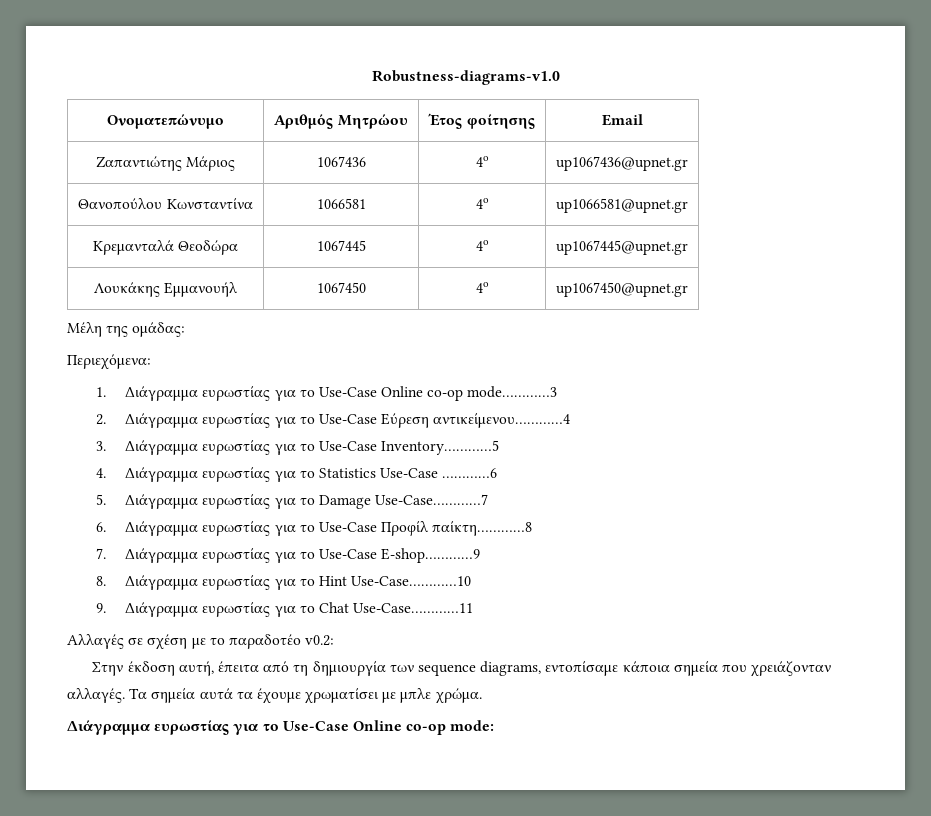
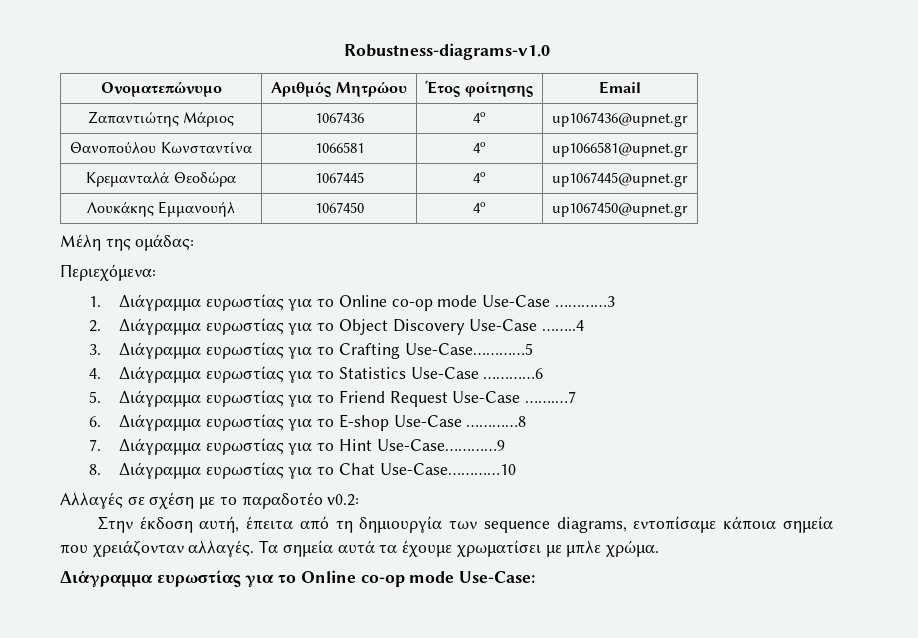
[318,386,558,401] Use-Case Online co-op mode…………3 -> [338,295,615,311] Online co-op mode Use-Case …………3
[318,413,571,428] Use-Case Εύρεση αντικείμενου…………4 -> [338,319,584,335] Object Discovery Use-Case ……..4
[318,440,500,455] Use-Case Inventory…………5 -> [338,343,533,359] Crafting Use-Case…………5
[318,494,489,509] Damage Use-Case…………7 -> [338,390,576,407] Friend Request Use-Case …….…7
[318,521,533,536] [96,548,481,563] [96,576,107,586] Use-Case Προφίλ παίκτη…………8 // 7. Διάγραμμα ευρωστίας για το Use-Case E-shop…………9 // 8. -> [338,414,527,431] [89,439,102,451] E-shop Use-Case …………8 // 7.
[351,576,472,586] [96,603,107,613] Use-Case…………10 // 9. -> [376,439,505,451] [89,464,102,475] Use-Case…………9 // 8.
[353,603,474,613] Use-Case…………11 -> [379,463,516,475] Use-Case…………10
[282,720,495,735] Use-Case Online co-op mode: -> [300,570,536,587] Online co-op mode Use-Case:

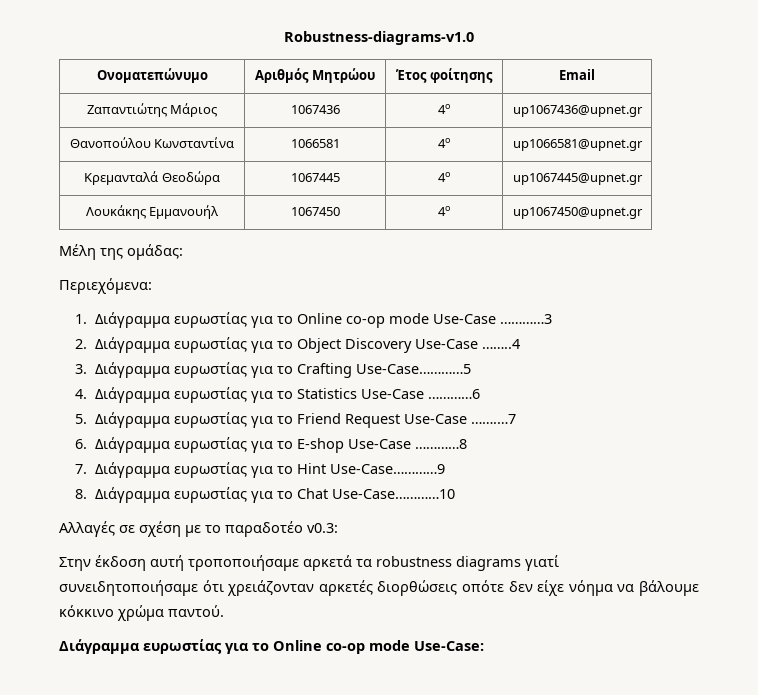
[327,494,360,506] v0.2: -> [307,523,338,533] v0.3:
[199,516,833,533] [60,540,659,557] αυτή, έπειτα από τη δημιουργία των sequence diagrams, εντοπίσαμε κάποια σημεία που χρειάζονταν αλλαγές. Τα σημεία αυτά τα έχουμε χρωματίσει με μπλε χρώμα. -> [150,555,559,571] [59,580,700,596] [59,605,224,621] αυτή τροποποιήσαμε αρκετά τα robustness diagrams γιατί συνειδητοποιήσαμε ότι χρειάζονταν αρκετές διορθώσεις οπότε δεν είχε νόημα να βάλουμε κόκκινο χρώμα παντού.

